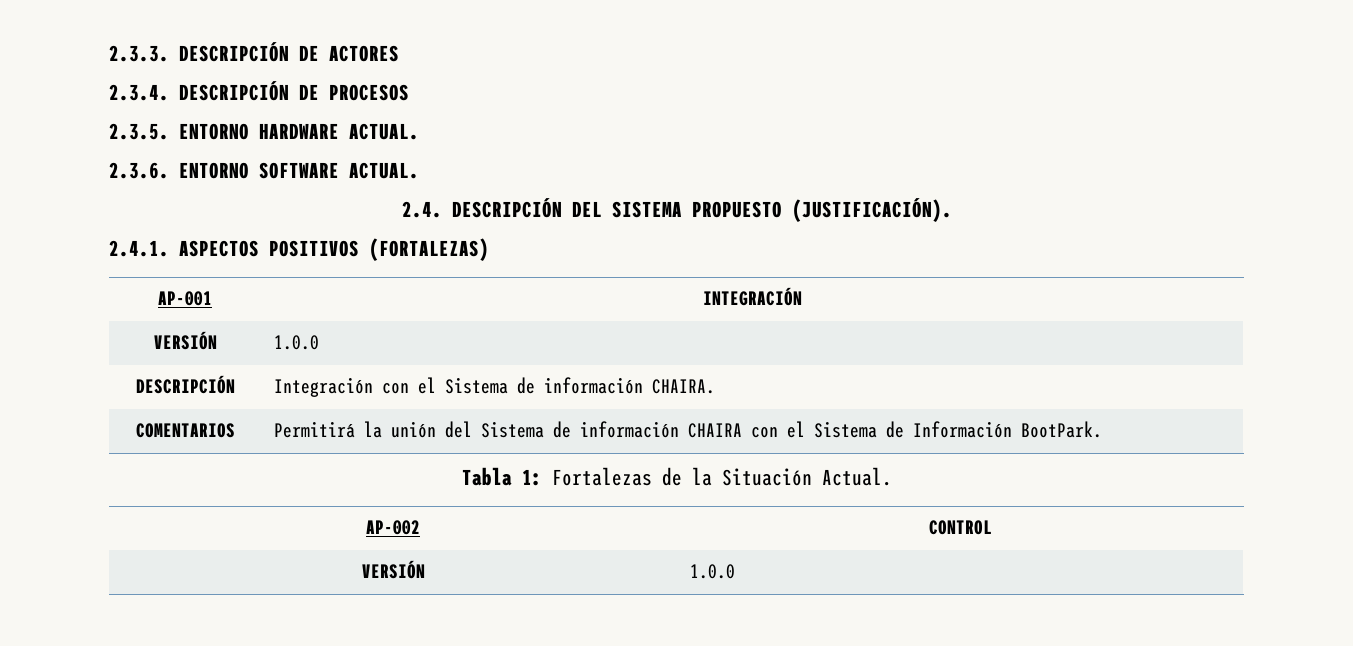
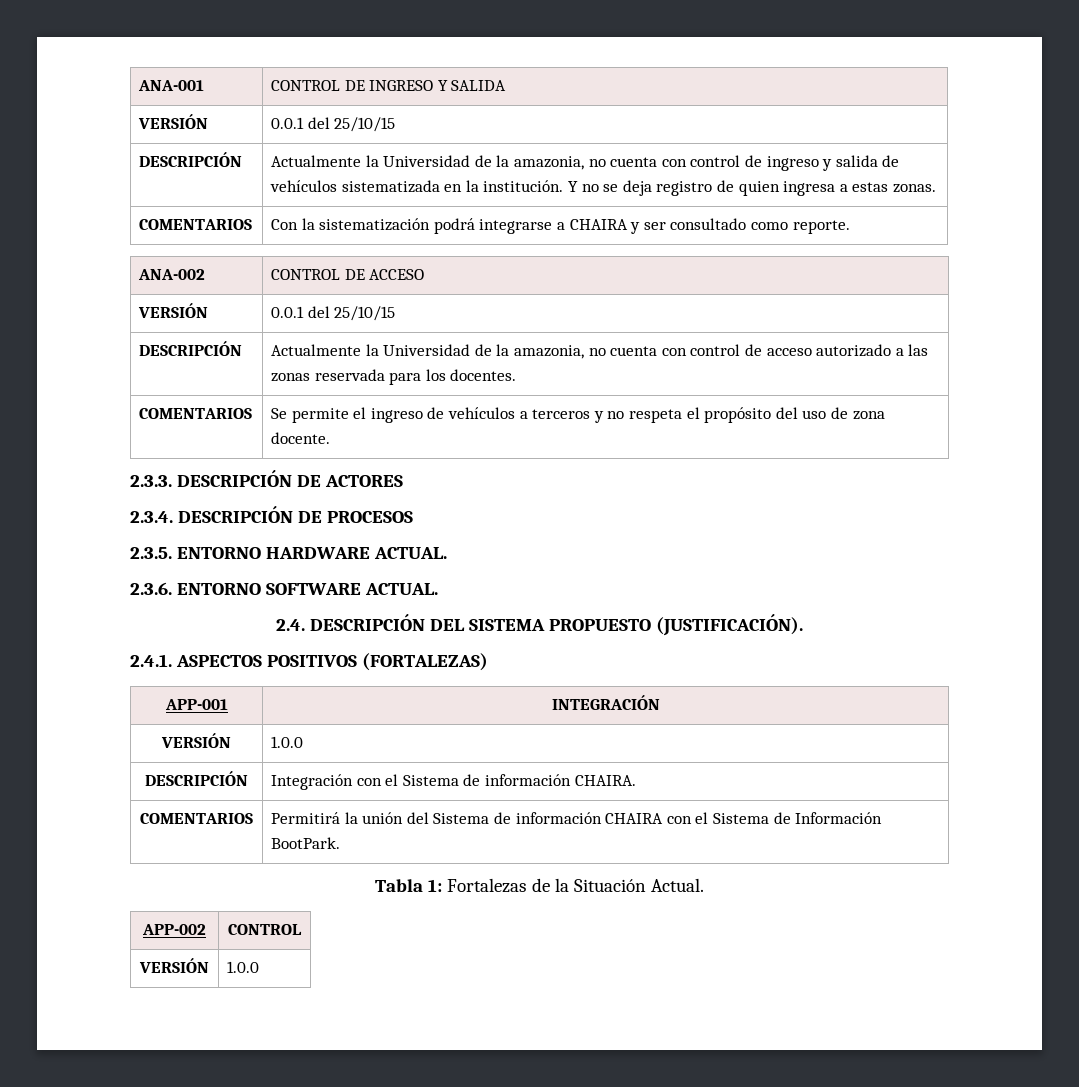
(109, 53) none -> [138,80,205,91] [271,80,507,91] [138,114,209,129] [271,117,396,132] [139,152,243,167] [271,155,900,171] [270,180,936,196] [139,219,253,230] [271,218,850,234] [138,269,206,280] [271,269,425,280] [138,303,209,318] [271,306,396,321] [139,341,243,356] [271,344,929,359] [271,369,517,385] [139,408,253,419] [271,407,885,423] [271,432,331,444] ANA-001 | CONTROL DE INGRESO Y SALIDA // VERSIÓN | 0.0.1 del 25/10/15 // DESCRIPCIÓN | Actualmente la Universidad de la amazonia, no cuenta con control de ingreso y salida de vehículos sistematizada en la institución. Y no se deja registro de quien ingresa a estas zonas. // COMENTARIOS | Con la sistematización podrá integrarse a CHAIRA y ser consultado como reporte. // ANA-002 | CONTROL DE ACCESO // VERSIÓN | 0.0.1 del 25/10/15 // DESCRIPCIÓN | Actualmente la Universidad de la amazonia, no cuenta con control de acceso autorizado a las zonas reservada para los docentes. // COMENTARIOS | Se permite el ingreso de vehículos a terceros y no respeta el propósito del uso de zona docente. //
[158,291,212,306] AP-001 -> [164,699,228,710] APP-001
[366,520,420,535] AP-002 -> [142,924,206,935] APP-002

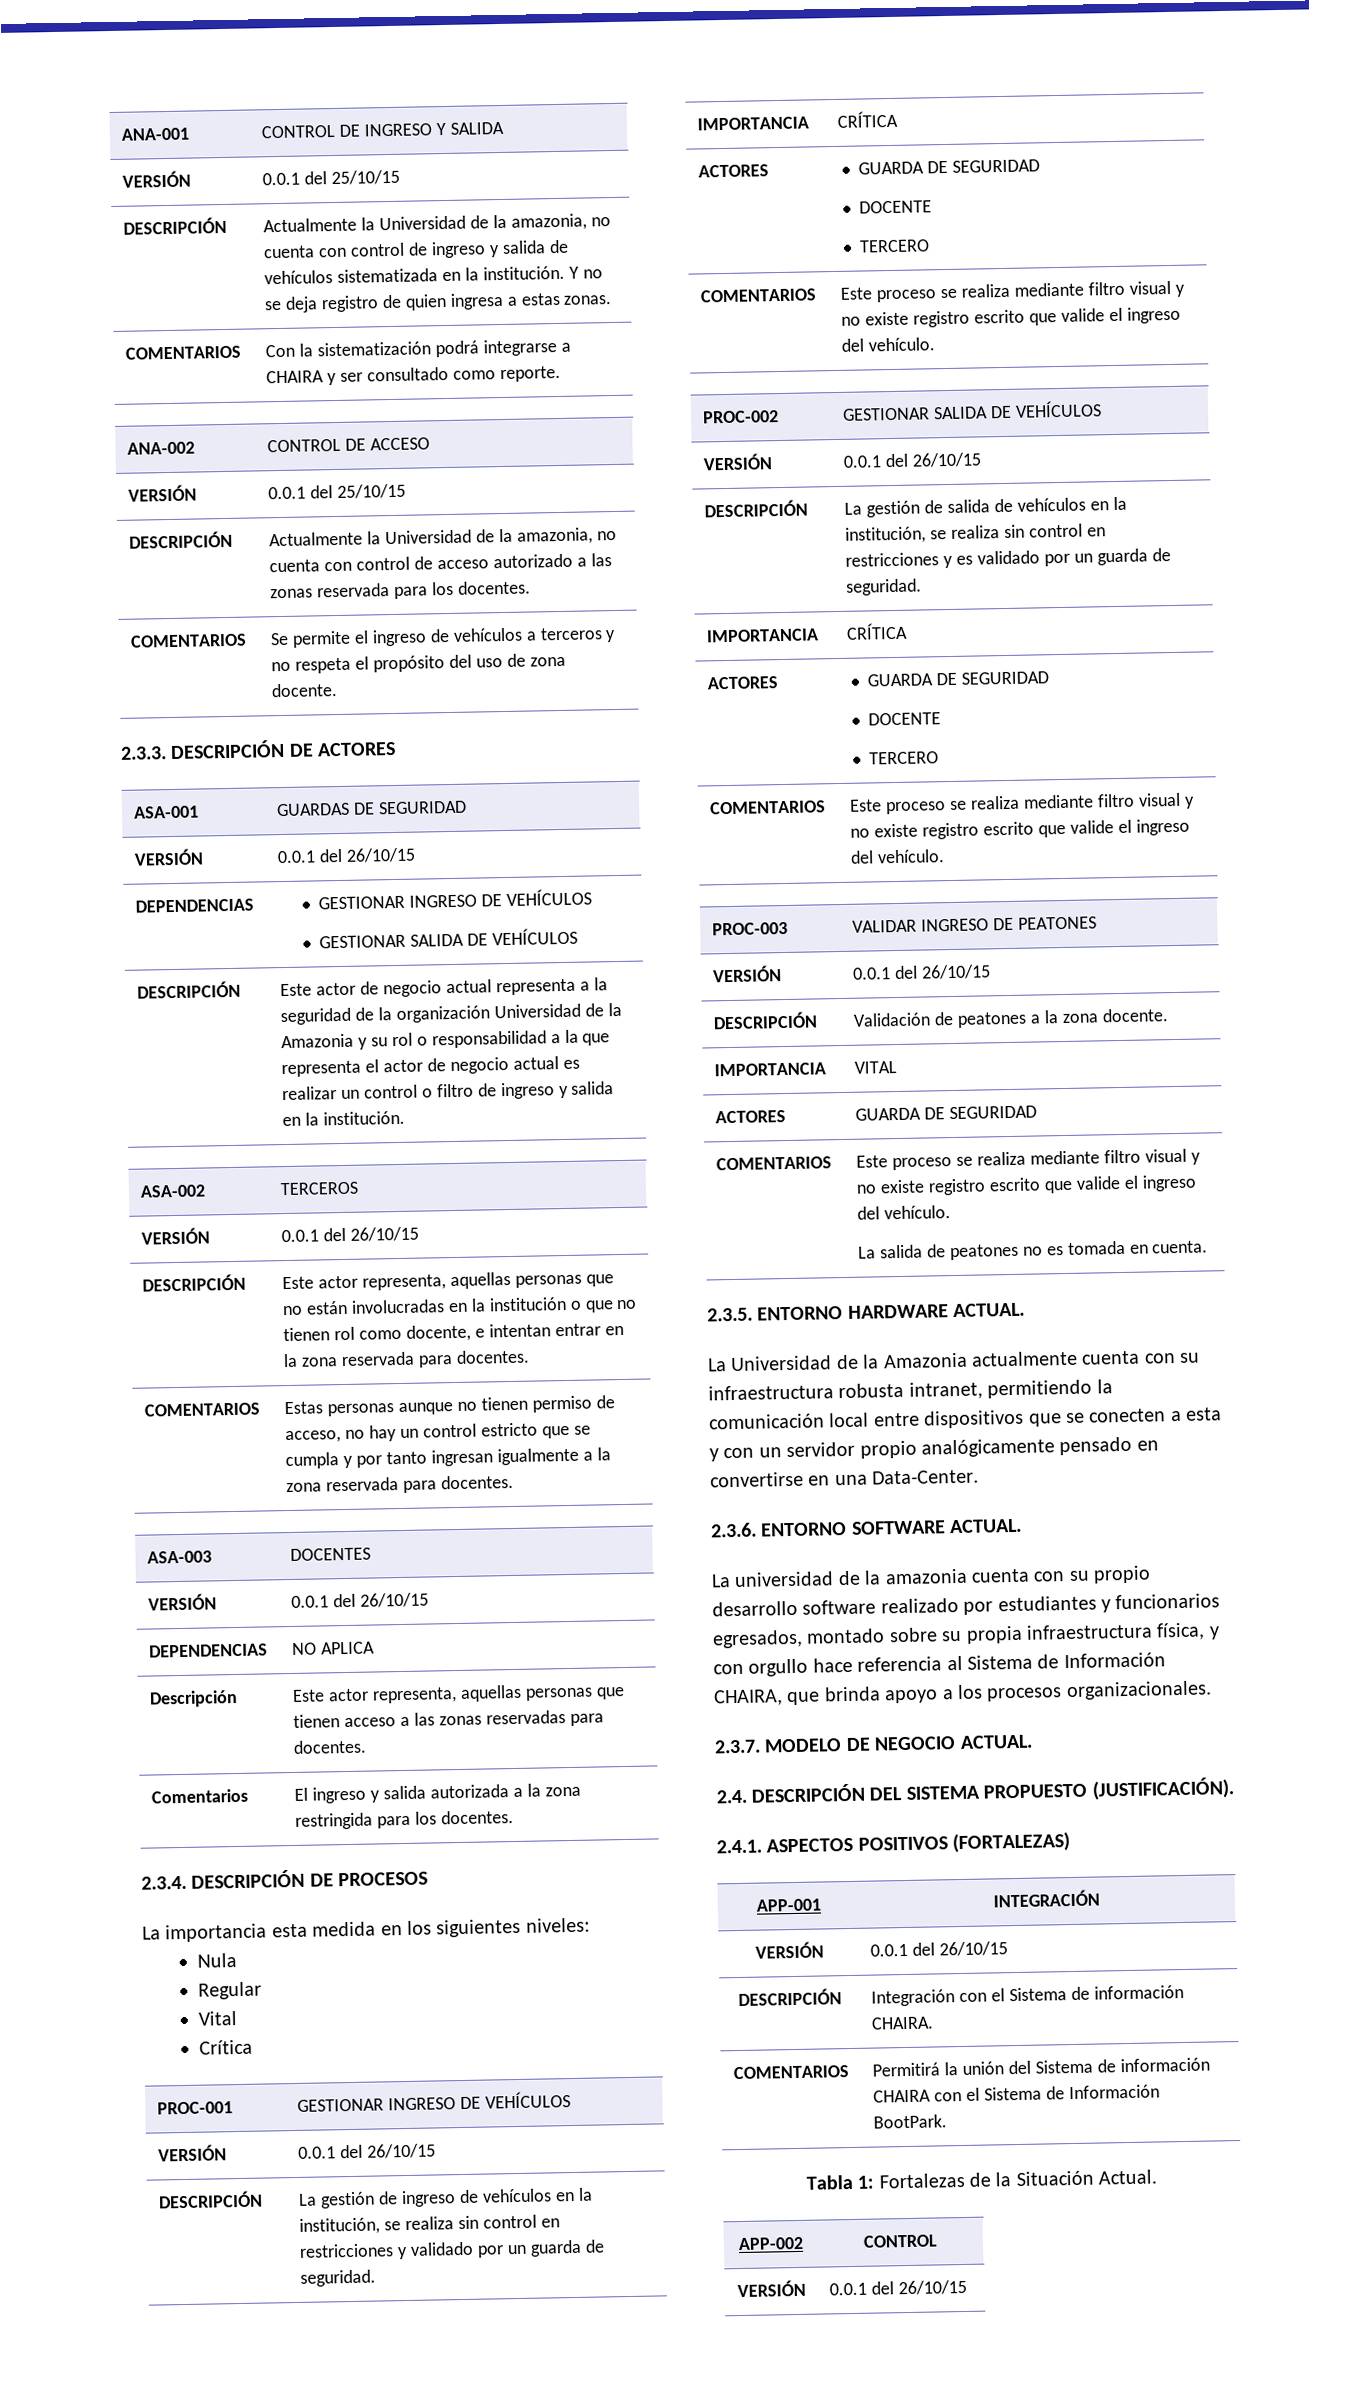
[130,506,414,523] [130,547,448,559] [130,582,362,595] // 2.3.4. DESCRIPCIÓN DE PROCESOS // 2.3.5. ENTORNO HARDWARE ACTUAL. // 2.3.6. ENTORNO SOFTWARE -> [134,805,200,819] [276,800,468,817] [134,848,205,866] [277,847,417,864] [135,898,255,913] [317,888,592,910] [318,927,578,949] [137,980,242,999] [280,977,608,998] [280,1002,622,1026] [281,1029,611,1050] [281,1056,580,1078] [282,1081,615,1101] [282,1110,406,1127] [140,1184,207,1198] [280,1181,359,1196] [141,1227,211,1245] [281,1226,420,1243] [142,1273,247,1292] [282,1271,614,1291] [283,1296,638,1316] [283,1323,624,1342] [283,1349,530,1368] [144,1402,261,1417] [284,1395,615,1417] [285,1422,591,1444] [285,1447,611,1470] [286,1474,515,1493] [147,1550,213,1564] [290,1547,372,1561] [148,1593,218,1611] [291,1592,430,1608] [149,1643,269,1658] [292,1641,376,1655] [149,1689,239,1708] [292,1684,625,1704] [293,1710,604,1728] [293,1739,368,1754] [151,1788,249,1804] [294,1783,581,1804] [295,1810,515,1830] [141,1869,429,1890] [142,1917,590,1943] [196,1953,237,1968] [197,1981,262,2000] [197,2011,237,2026] [198,2039,253,2055] [157,2101,234,2115] [297,2091,572,2112] [158,2144,228,2162] [298,2143,437,2159] [158,2190,264,2209] [298,2187,593,2209] [299,2214,560,2235] [299,2239,605,2260] [300,2269,377,2287] [697,116,810,131] [837,110,899,128] [698,164,770,178] [858,159,1040,175] [859,200,933,214] [859,239,931,253] [700,288,818,303] [840,280,1186,303] [841,306,1181,328] [841,337,936,352] [702,410,780,424] [842,400,1103,421] [703,453,774,471] [843,452,983,468] [704,499,809,518] [844,496,1127,518] [845,523,1106,544] [845,548,1171,569] [846,578,923,596] [706,628,820,643] [846,622,909,640] [707,676,779,690] [867,671,1049,687] [868,712,942,726] [869,751,940,765] [710,800,827,815] [849,792,1195,815] [850,818,1190,840] [850,849,946,864] [712,921,789,936] [852,916,1098,933] [712,965,783,983] [853,964,992,980] [713,1011,819,1030] [853,1008,1169,1028] [714,1062,827,1077] [854,1060,898,1074] [715,1109,787,1124] [855,1105,1038,1121] [716,1156,833,1171] [856,1148,1201,1171] [856,1174,1197,1196] [857,1205,952,1220] [858,1240,1209,1261] [707,1302,1026,1322] [708,1350,1201,1372] [708,1379,1113,1401] [709,1407,1223,1430] [709,1436,1159,1462] [710,1469,980,1488] [710,1518,1023,1538] [711,1565,1152,1588] [712,1593,1221,1617] [712,1622,1220,1649] [713,1652,1166,1677] [713,1680,1212,1707] [714,1736,957,1754] // ASA-001 | GUARDAS DE SEGURIDAD // VERSIÓN | 0.0.1 del 26/10/15 // DEPENDENCIAS | GESTIONAR INGRESO DE VEHÍCULOS // GESTIONAR SALIDA DE VEHÍCULOS // DESCRIPCIÓN | Este actor de negocio actual representa a la seguridad de la organización Universidad de la Amazonia y su rol o responsabilidad a la que representa el actor de negocio actual es realizar un control o filtro de ingreso y salida en la institución. // ASA-002 | TERCEROS // VERSIÓN | 0.0.1 del 26/10/15 // DESCRIPCIÓN | Este actor representa, aquellas personas que no están involucradas en la institución o que no tienen rol como docente, e intentan entrar en la zona reservada para docentes. // COMENTARIOS | Estas personas aunque no tienen permiso de acceso, no hay un control estricto que se cumpla y por tanto ingresan igualmente a la zona reservada para docentes. // ASA-003 | DOCENTES // VERSIÓN | 0.0.1 del 26/10/15 // DEPENDENCIAS | NO APLICA // Descripción | Este actor representa, aquellas personas que tienen acceso a las zonas reservadas para docentes. // Comentarios | El ingreso y salida autorizada a la zona restringida para los docentes. // 2.3.4. DESCRIPCIÓN DE PROCESOS // La importancia esta medida en los siguientes niveles: // Nula // Regular // Vital // Crítica // PROC-001 | GESTIONAR INGRESO DE VEHÍCULOS // VERSIÓN | 0.0.1 del 26/10/15 // DESCRIPCIÓN | La gestión de ingreso de vehículos en la institución, se realiza sin control en restricciones y validado por un guarda de seguridad. // IMPORTANCIA | CRÍTICA // ACTORES | GUARDA DE SEGURIDAD // DOCENTE // TERCERO // COMENTARIOS | Este proceso se realiza mediante filtro visual y no existe registro escrito que valide el ingreso del vehículo. // PROC-002 | GESTIONAR SALIDA DE VEHÍCULOS // VERSIÓN | 0.0.1 del 26/10/15 // DESCRIPCIÓN | La gestión de salida de vehículos en la institución, se realiza sin control en restricciones y es validado por un guarda de seguridad. // IMPORTANCIA | CRÍTICA // ACTORES | GUARDA DE SEGURIDAD // DOCENTE // TERCERO // COMENTARIOS | Este proceso se realiza mediante filtro visual y no existe registro escrito que valide el ingreso del vehículo. // PROC-003 | VALIDAR INGRESO DE PEATONES // VERSIÓN | 0.0.1 del 26/10/15 // DESCRIPCIÓN | Validación de peatones a la zona docente. // IMPORTANCIA | VITAL // ACTORES | GUARDA DE SEGURIDAD // COMENTARIOS | Este proceso se realiza mediante filtro visual y no existe registro escrito que valide el ingreso del vehículo. // La salida de peatones no es tomada en cuenta. // 2.3.5. ENTORNO HARDWARE ACTUAL. // La Universidad de la Amazonia actualmente cuenta con su infraestructura robusta intranet, permitiendo la comunicación local entre dispositivos que se conecten a esta y con un servidor propio analógicamente pensado en convertirse en una Data-Center. // 2.3.6. ENTORNO SOFTWARE ACTUAL. // La universidad de la amazonia cuenta con su propio desarrollo software realizado por estudiantes y funcionarios egresados, montado sobre su propia infraestructura física, y con orgullo hace referencia al Sistema de Información CHAIRA, que brinda apoyo a los procesos organizacionales. // 2.3.7. MODELO DE NEGOCIO
[271,736,304,748] 1.0.0 -> [870,1941,1009,1957] 0.0.1 del 26/10/15
[227,961,260,973] 1.0.0 -> [829,2279,968,2296] 0.0.1 del 26/10/15

